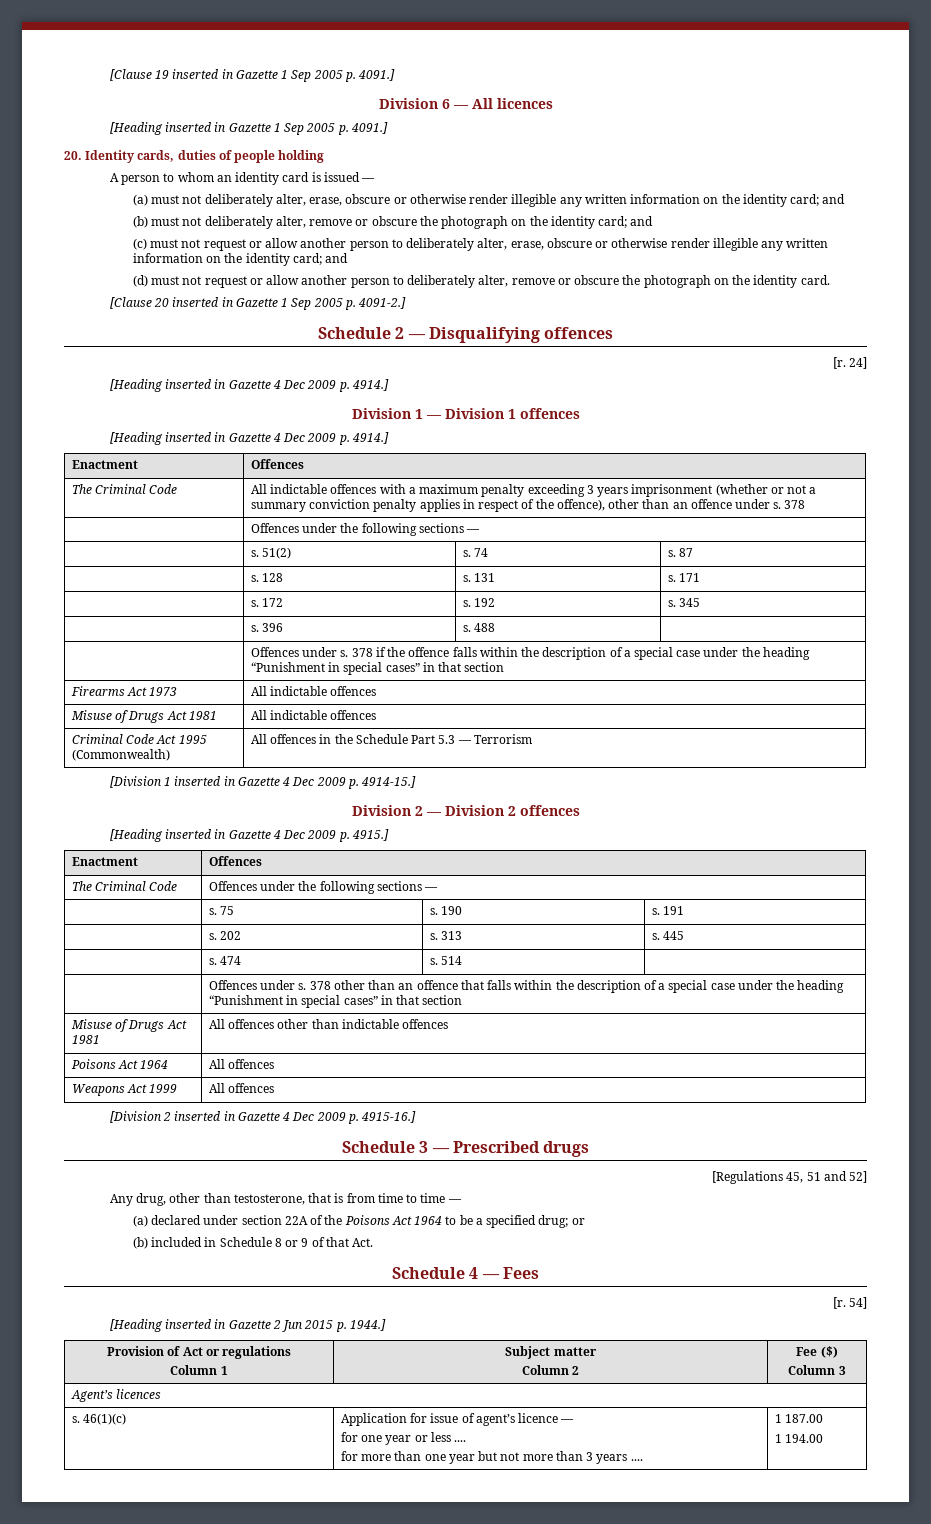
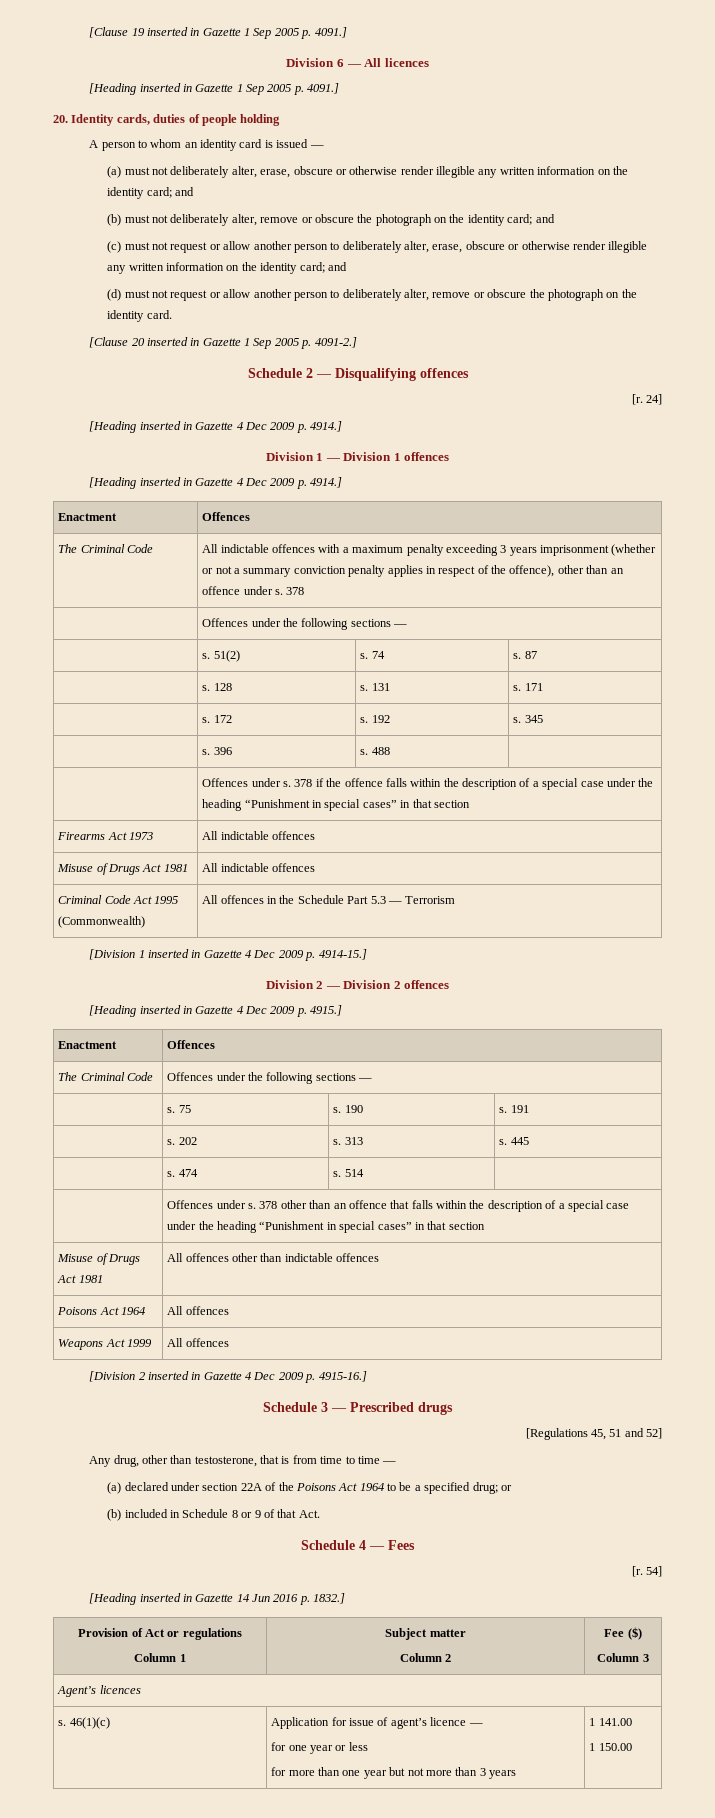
[272,1319,386,1332] 2 Jun 2015 p. 1944.] -> [236,1593,346,1605] 14 Jun 2016 p. 1832.]
[454,1440,467,1442] .... -> (368, 1746) none
[630,1459,643,1461] [774,1414,824,1423] [774,1434,824,1443] .... | 1 187.00 // 1 194.00 -> [589,1718,632,1726] [589,1743,632,1751] | 1 141.00 // 1 150.00

